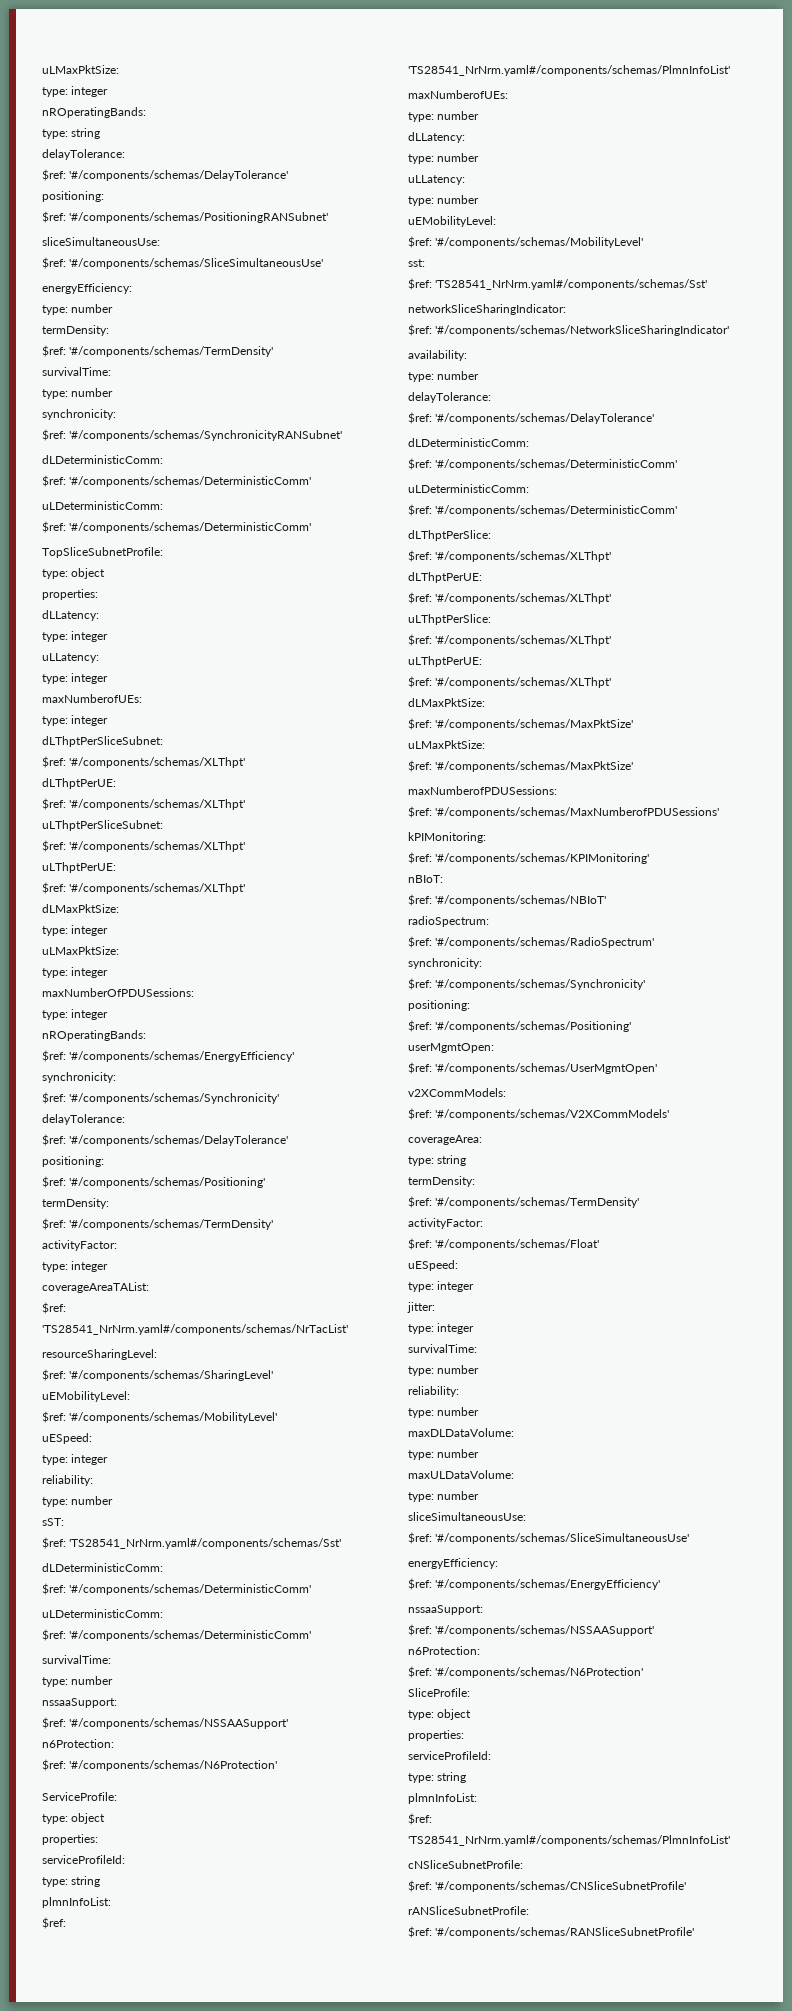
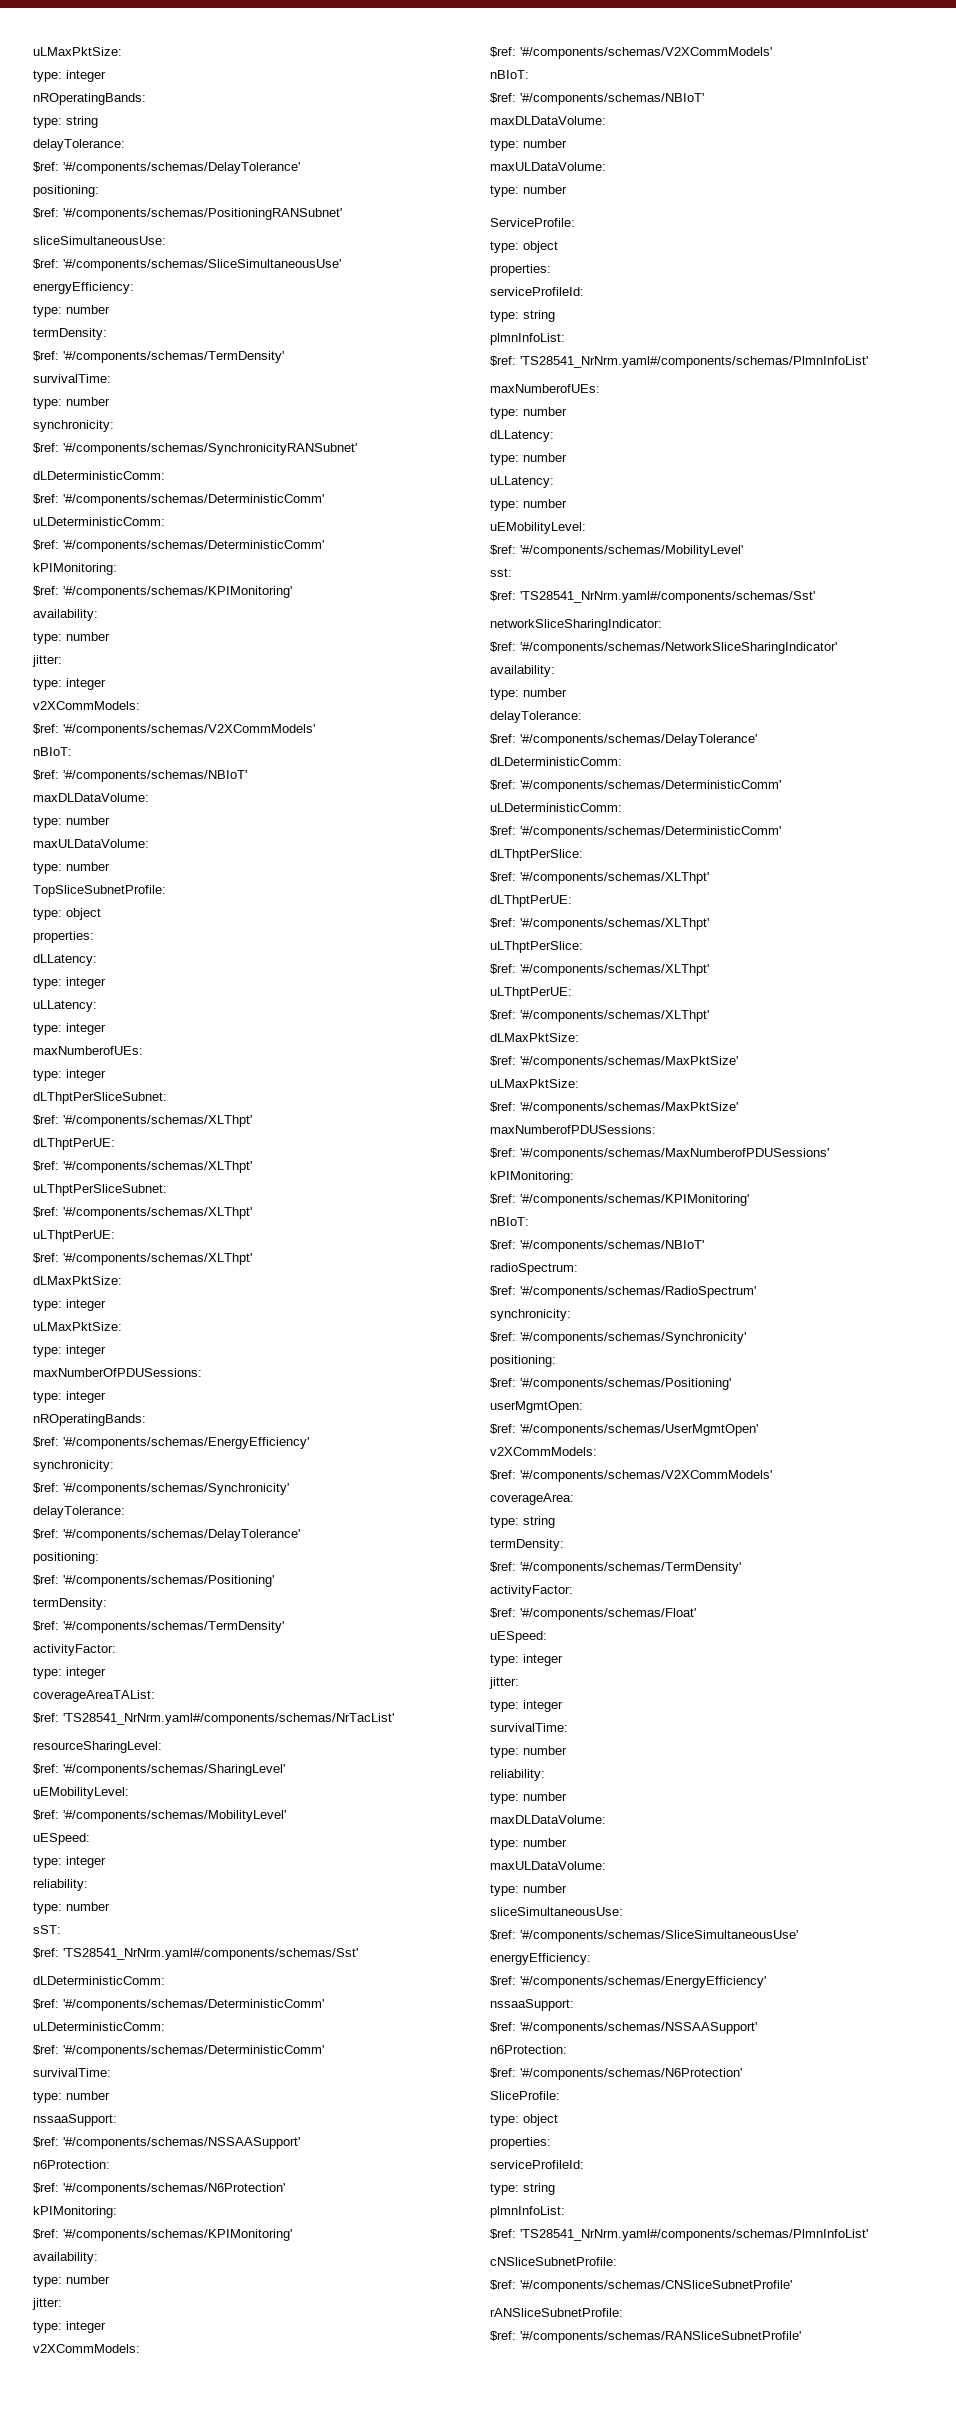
(312, 527) none -> [33,563,117,575] [33,586,292,598] [33,609,98,621] [33,632,110,644] [32,655,62,667] [33,678,106,690] [33,701,140,710] [33,724,315,736] [33,747,72,756] [33,770,247,782] [33,793,149,802] [33,816,110,828] [33,839,149,848] [33,862,110,874] // kPIMonitoring: // $ref: '#/components/schemas/KPIMonitoring' // availability: // type: number // jitter: // type: integer // v2XCommModels: // $ref: '#/components/schemas/V2XCommModels' // nBIoT: // $ref: '#/components/schemas/NBIoT' // maxDLDataVolume: // type: number // maxULDataVolume: // type: number
(278, 1765) none -> [33,2206,117,2218] [33,2229,292,2241] [33,2252,98,2264] [33,2275,110,2287] [32,2298,62,2310] [33,2321,106,2333] [33,2344,140,2353] [490,47,772,59] [490,70,529,79] [490,93,704,105] [490,116,606,125] [490,139,567,151] [490,162,606,171] [490,185,567,197] // kPIMonitoring: // $ref: '#/components/schemas/KPIMonitoring' // availability: // type: number // jitter: // type: integer // v2XCommModels: // $ref: '#/components/schemas/V2XCommModels' // nBIoT: // $ref: '#/components/schemas/NBIoT' // maxDLDataVolume: // type: number // maxULDataVolume: // type: number

